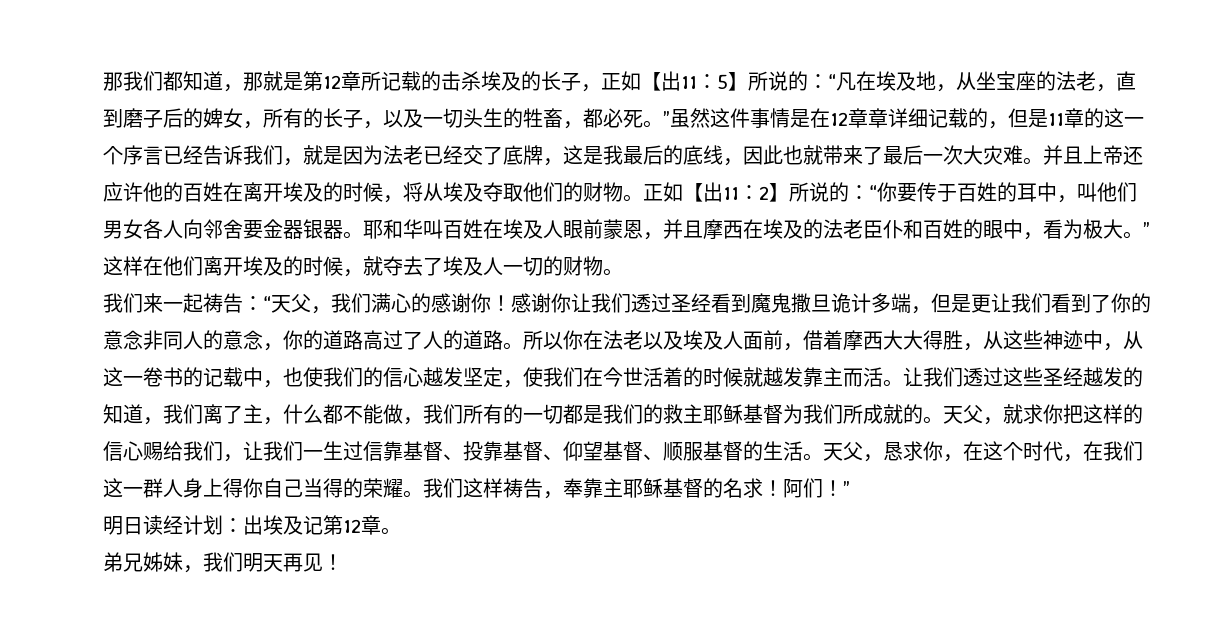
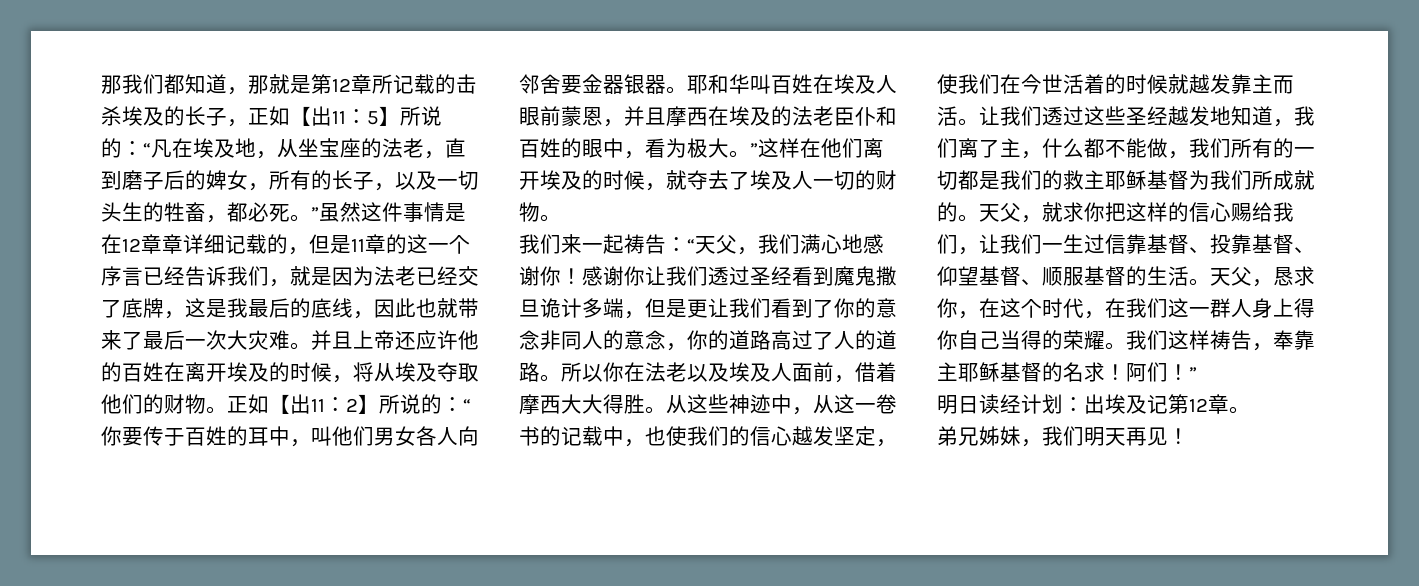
[411,293,431,313] 的 -> [842,234,863,253] 地
[963,343,983,351] ， -> [645,406,666,414] 。
[1123,367,1143,387] 的 -> [1210,106,1231,125] 地

